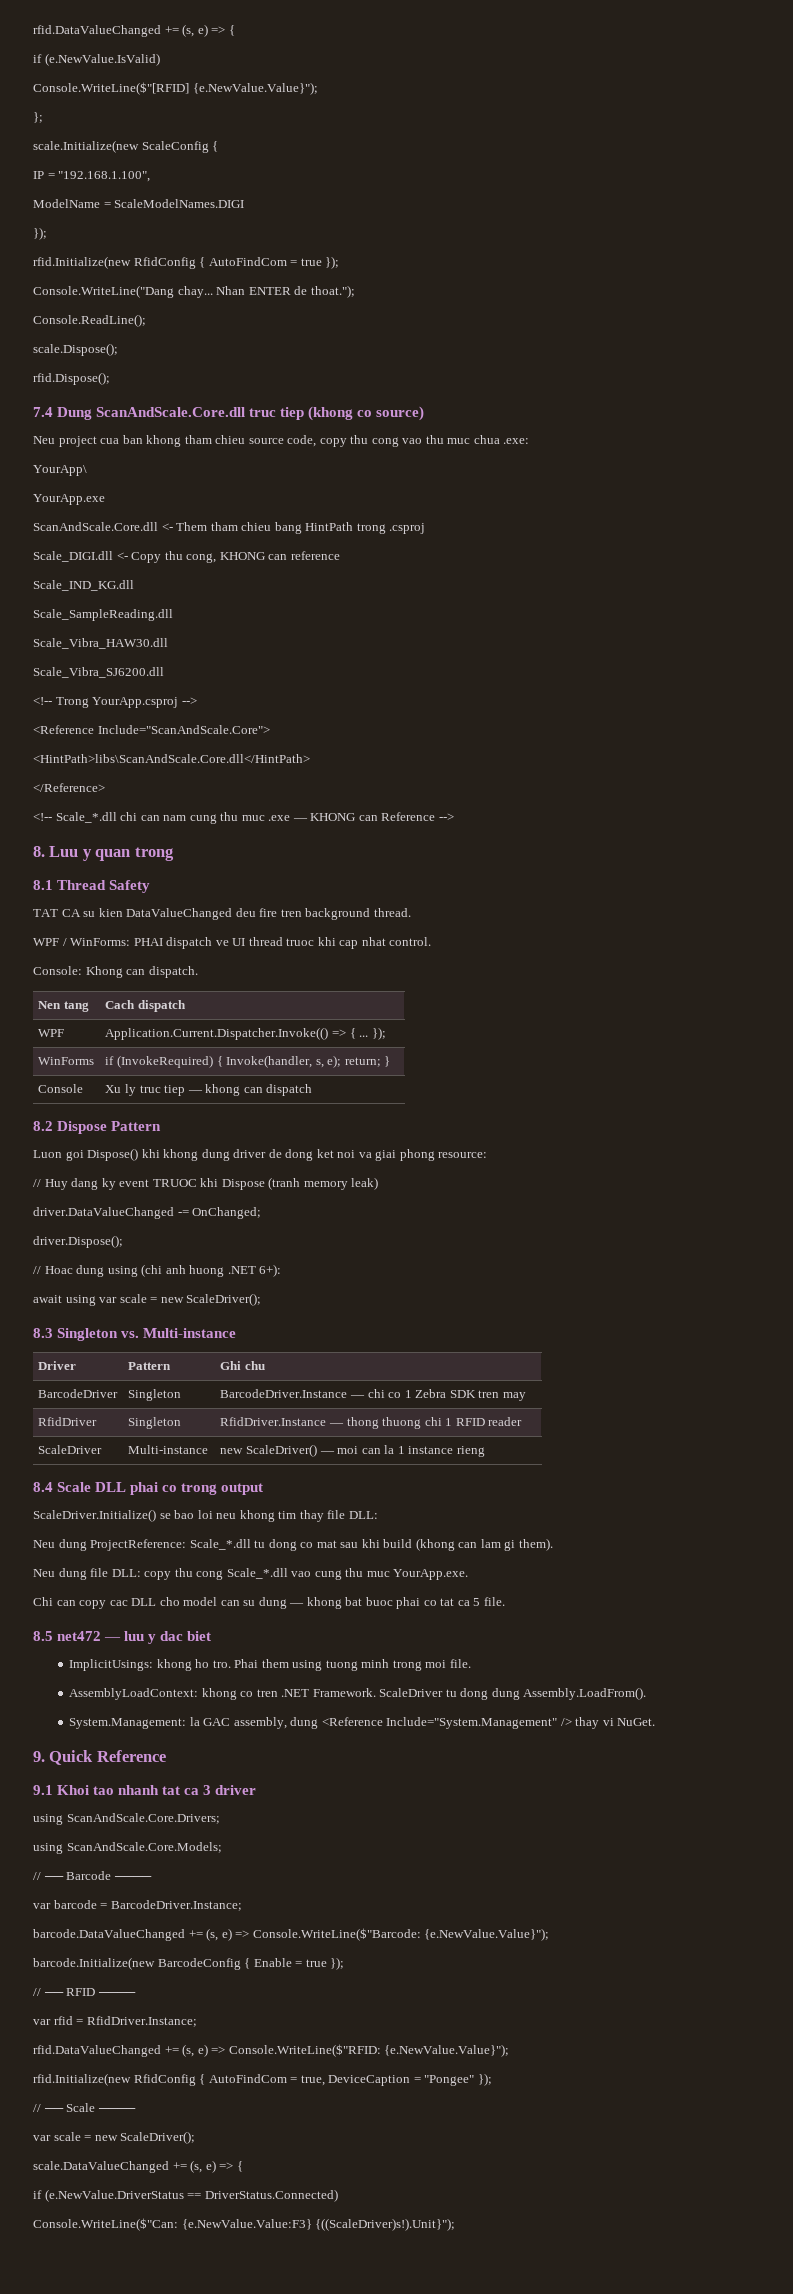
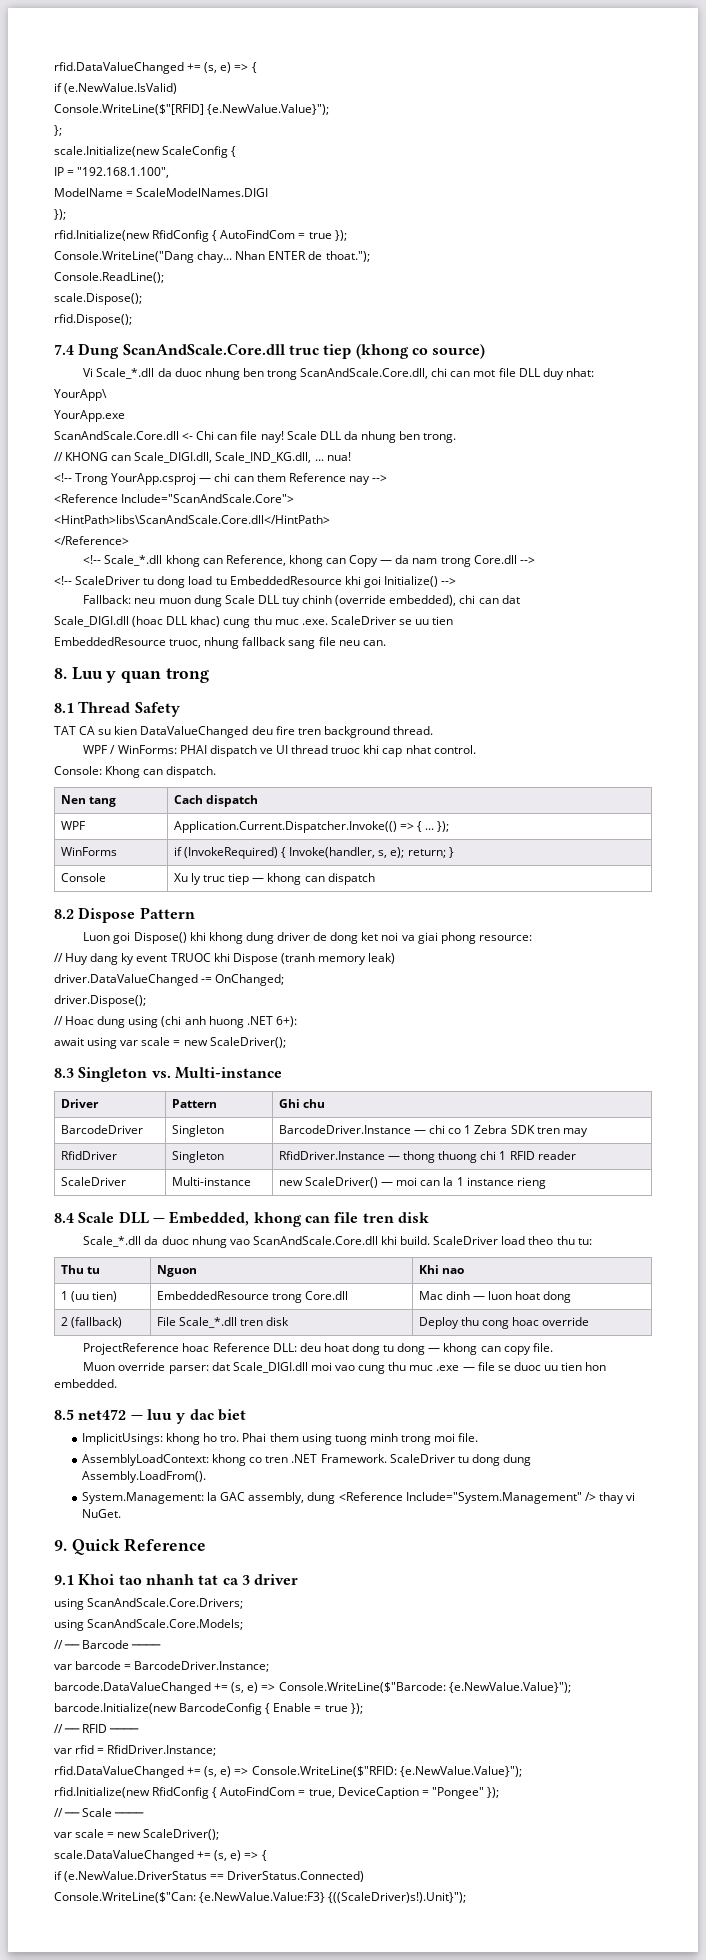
[33,435,530,447] [33,465,87,476] [33,494,105,505] [33,522,426,534] [33,551,340,563] [33,580,134,591] [33,609,173,621] [33,638,168,649] [33,667,164,678] [33,697,179,708] Neu project cua ban khong tham chieu source code, copy thu cong vao thu muc chua .exe: // YourApp\ // YourApp.exe // ScanAndScale.Core.dll <- Them tham chieu bang HintPath trong .csproj // Scale_DIGI.dll <- Copy thu cong, KHONG can reference // Scale_IND_KG.dll // Scale_SampleReading.dll // Scale_Vibra_HAW30.dll // Scale_Vibra_SJ6200.dll // <!-- Trong YourApp.csproj -> [83,368,594,380] [54,389,107,401] [54,410,125,422] [54,431,457,443] [54,452,351,463] [54,473,370,485] Vi Scale_*.dll da duoc nhung ben trong ScanAndScale.Core.dll, chi can mot file DLL duy nhat: // YourApp\ // YourApp.exe // ScanAndScale.Core.dll <- Chi can file nay! Scale DLL da nhung ben trong. // // KHONG can Scale_DIGI.dll, Scale_IND_KG.dll, ... nua! // <!-- Trong YourApp.csproj — chi can them Reference nay
[120,812,454,824] chi can nam cung thu muc .exe — KHONG can Reference --> -> [165,555,535,567] [54,576,457,588] [83,595,520,607] [54,616,454,628] [54,637,386,649] khong can Reference, khong can Copy — da nam trong Core.dll --> // <!-- ScaleDriver tu dong load tu EmbeddedResource khi goi Initialize() --> // Fallback: neu muon dung Scale DLL tuy chinh (override embedded), chi can dat // Scale_DIGI.dll (hoac DLL khac) cung thu muc .exe. ScaleDriver se uu tien // EmbeddedResource truoc, nhung fallback sang file neu can.
[130,1482,264,1495] [33,1509,378,1522] [33,1538,553,1551] [33,1568,469,1580] [33,1597,505,1609] phai co trong output // ScaleDriver.Initialize() se bao loi neu khong tim thay file DLL: // Neu dung ProjectReference: Scale_*.dll tu dong co mat sau khi build (khong can lam gi them). // Neu dung file DLL: copy thu cong Scale_*.dll vao cung thu muc YourApp.exe. // Chi can copy cac DLL cho model can su dung — khong bat buoc phai co tat ca 5 file. -> [152,1211,429,1227] [83,1236,592,1248] [60,1265,101,1274] [156,1265,197,1277] [418,1265,465,1274] [60,1291,118,1302] [156,1291,349,1303] [418,1291,572,1303] [60,1317,123,1328] [156,1317,290,1328] [418,1317,590,1329] [83,1343,553,1355] [83,1362,607,1374] [54,1379,117,1388] — Embedded, khong can file tren disk // Scale_*.dll da duoc nhung vao ScanAndScale.Core.dll khi build. ScaleDriver load theo thu tu: // Thu tu | Nguon | Khi nao // 1 (uu tien) | EmbeddedResource trong Core.dll | Mac dinh — luon hoat dong // 2 (fallback) | File Scale_*.dll tren disk | Deploy thu cong hoac override // ProjectReference hoac Reference DLL: deu hoat dong tu dong — khong can copy file. // Muon override parser: dat Scale_DIGI.dll moi vao cung thu muc .exe — file se duoc uu tien hon embedded.

